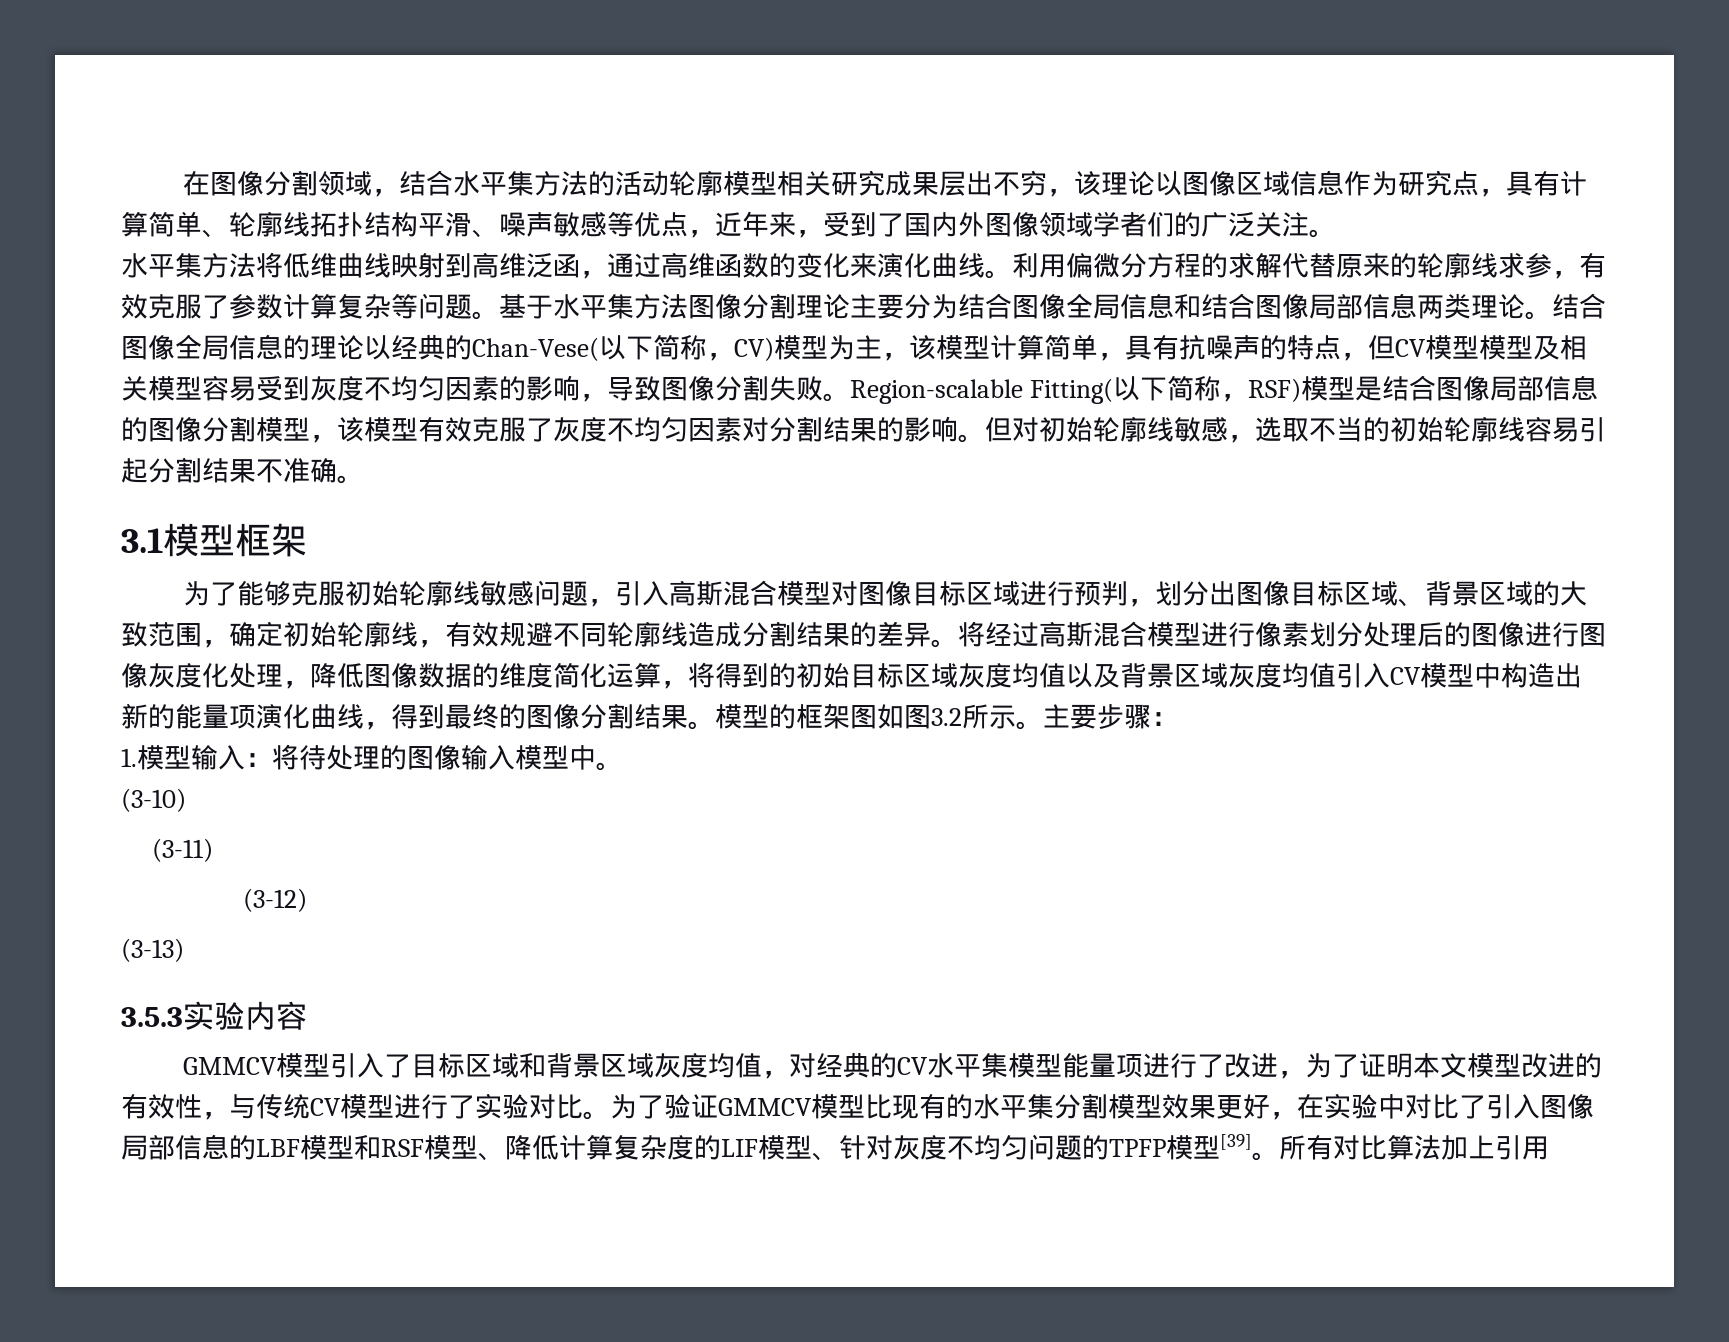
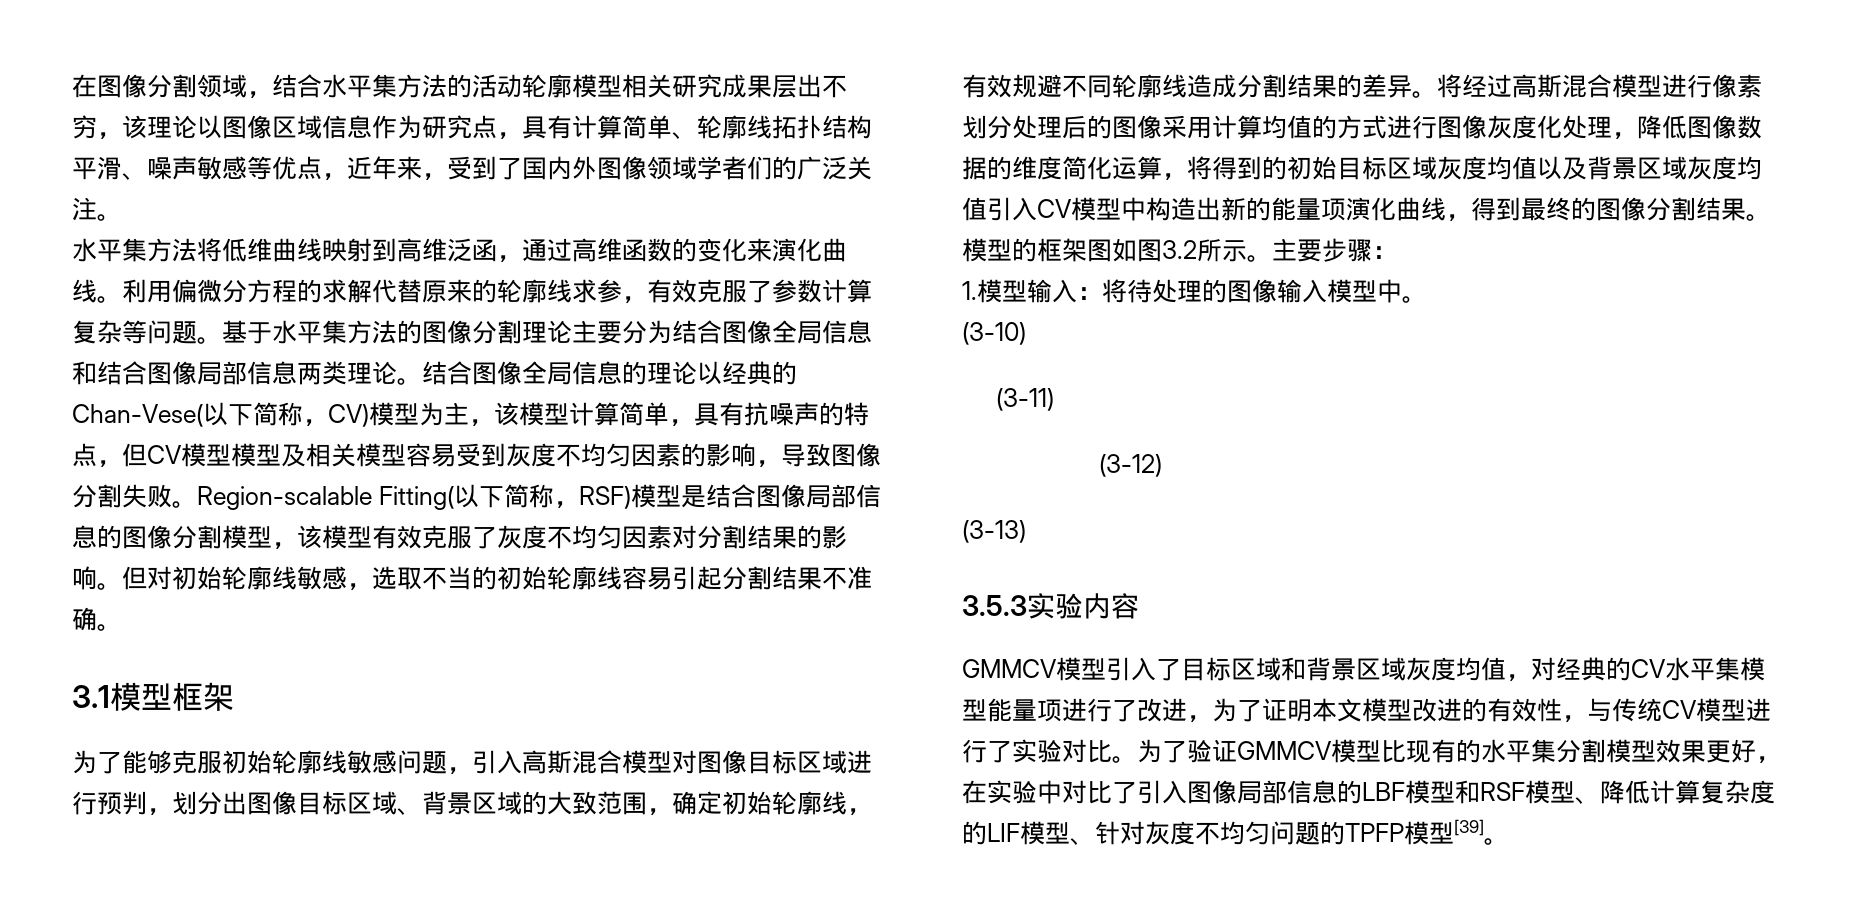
(688, 306) none -> [397,320,422,344] 的
(1525, 634) none -> [1162,115,1387,139] 采用计算均值的方式
[1279,1134,1549,1160] 所有对比算法加上引用 -> (1509, 841) none

